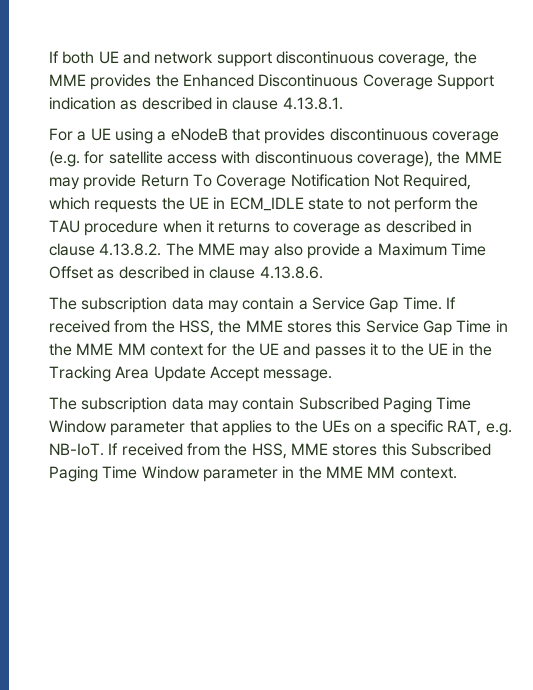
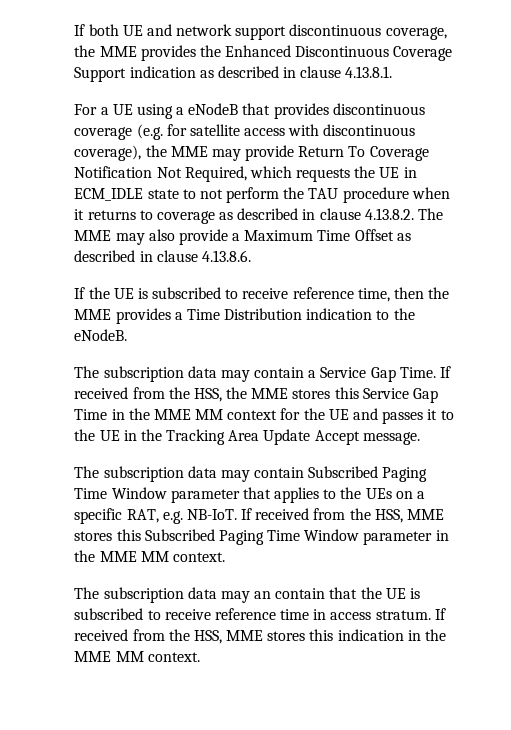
(323, 272) none -> [74,287,450,302] [74,308,415,324] [74,329,128,341] // If the UE is subscribed to receive reference time, then the MME provides a Time Distribution indication to the eNodeB.
(457, 473) none -> [74,587,421,603] [74,608,446,620] [74,629,447,644] [74,651,200,662] // The subscription data may an contain that the UE is subscribed to receive reference time in access stratum. If received from the HSS, MME stores this indication in the MME MM context.

